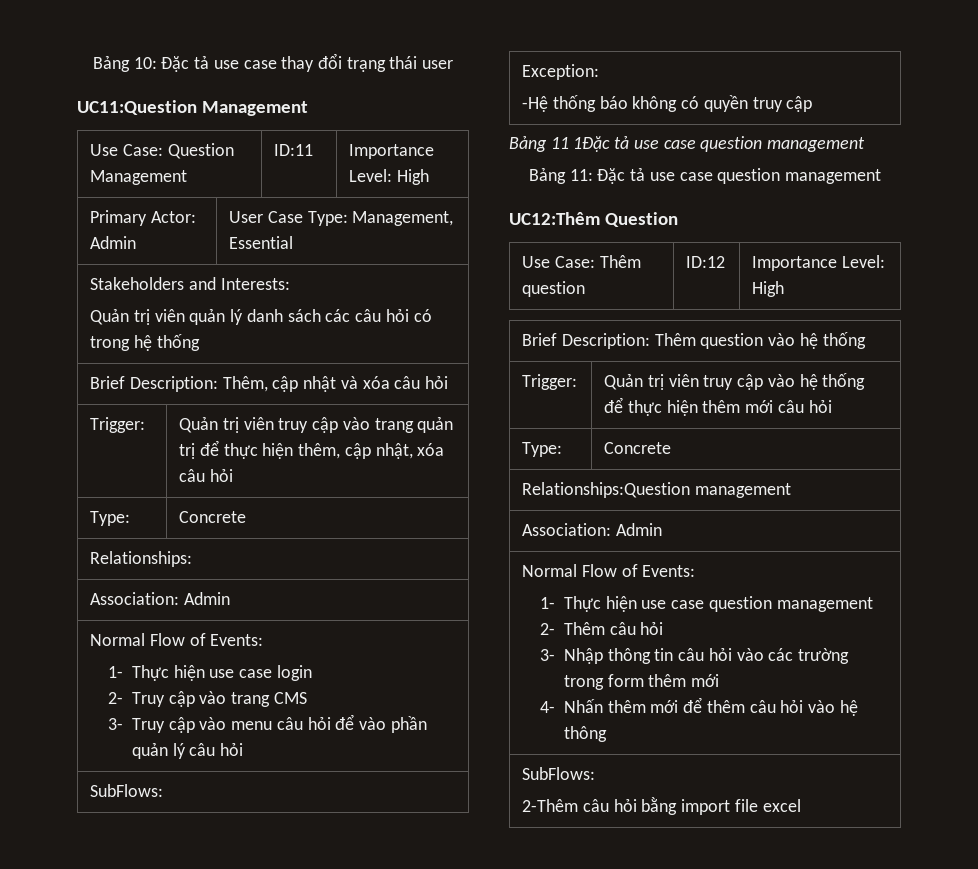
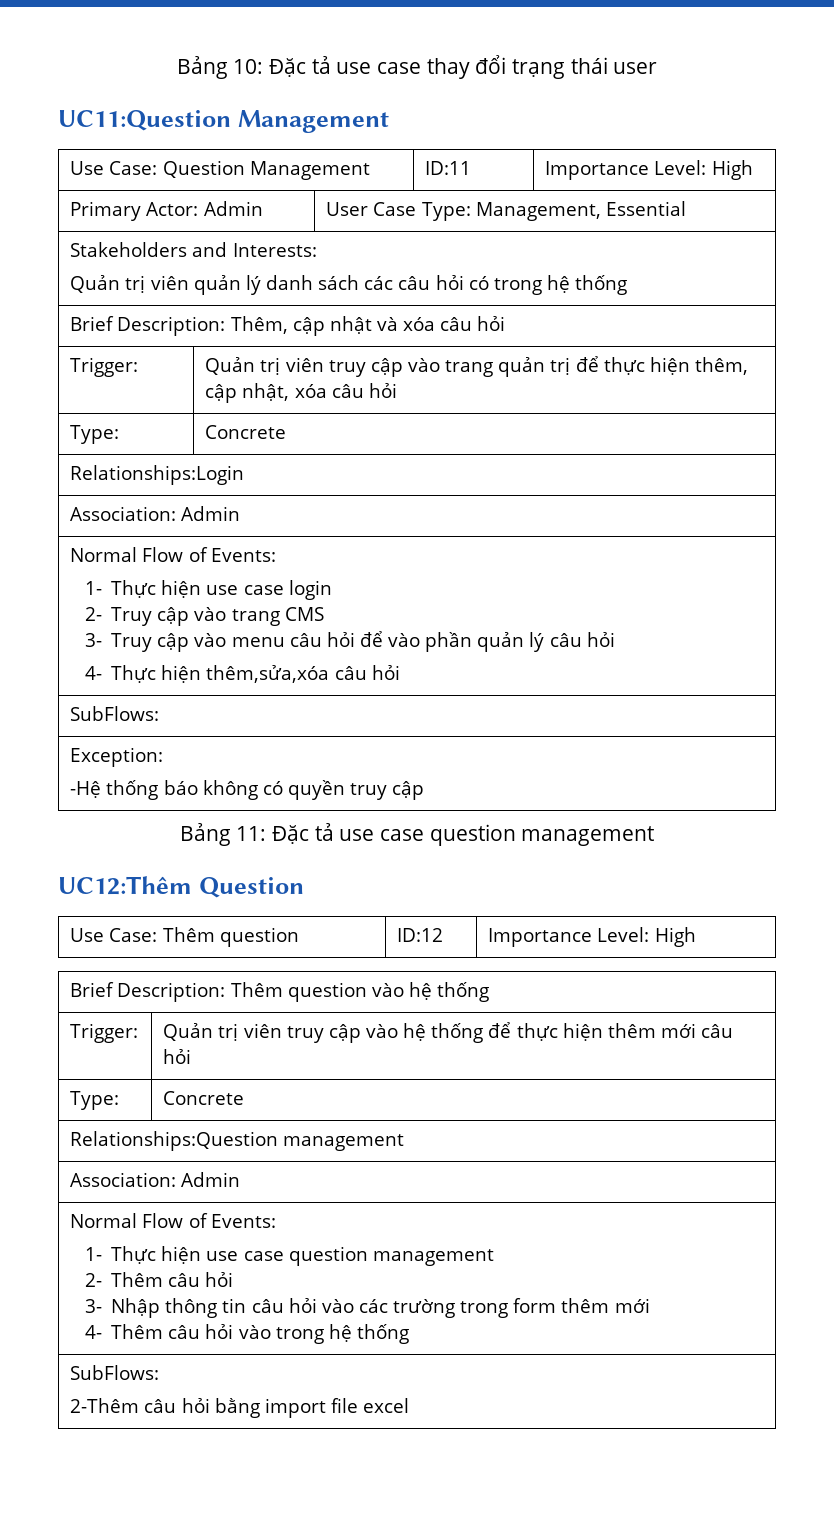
[90,551,193,567] Relationships: -> [70,465,245,485] Relationships:Login
(244, 749) none -> [84,665,400,683] // 4- Thực hiện thêm,sửa,xóa câu hỏi
[509,136,866,152] // Bảng 11 1Đặc tả use case question management -> (425, 790) none
[563,697,858,716] [563,726,607,742] Nhấn thêm mới để thêm câu hỏi vào hệ thông -> [111,1324,409,1344] Thêm câu hỏi vào trong hệ thống

